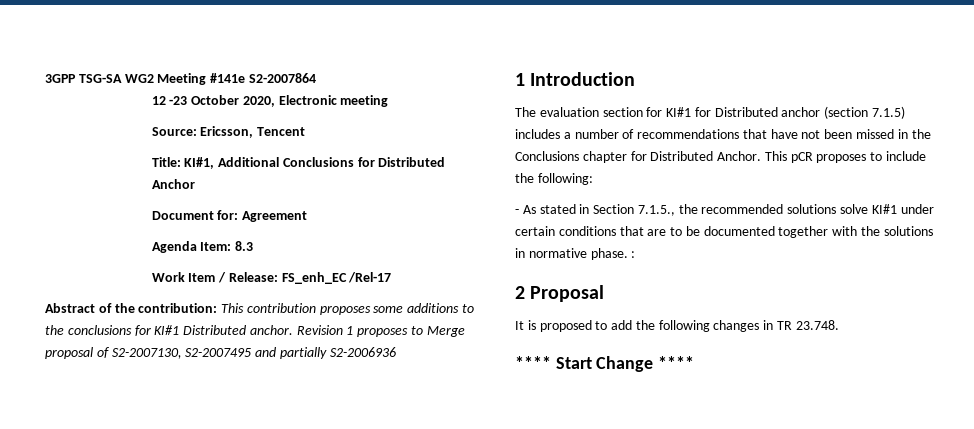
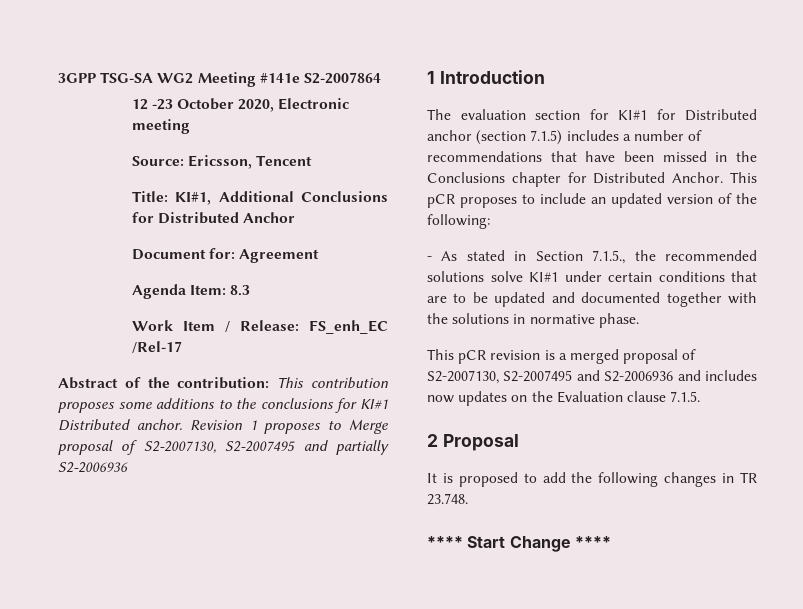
[801,130,821,139] not -> (616, 156) none
(927, 156) none -> [591,193,732,208] an updated version of
(700, 231) none -> [494,292,575,307] updated and
[631,251,636,258] : -> [427,349,697,364] [427,370,757,384] [427,391,701,406] // This pCR revision is a merged proposal of S2-2007130, S2-2007495 and S2-2006936 and includes now updates on the Evaluation clause 7.1.5.

